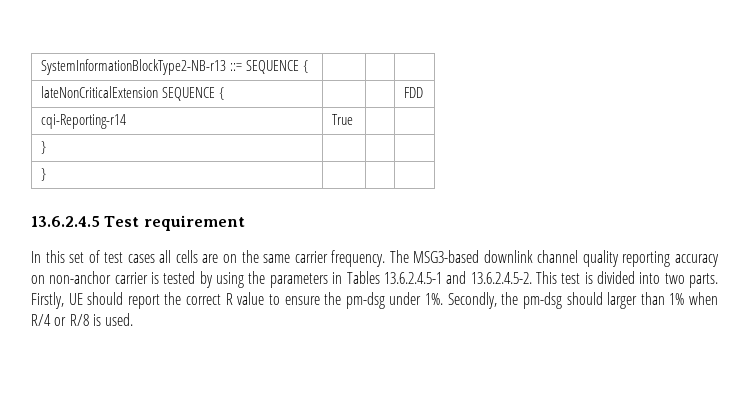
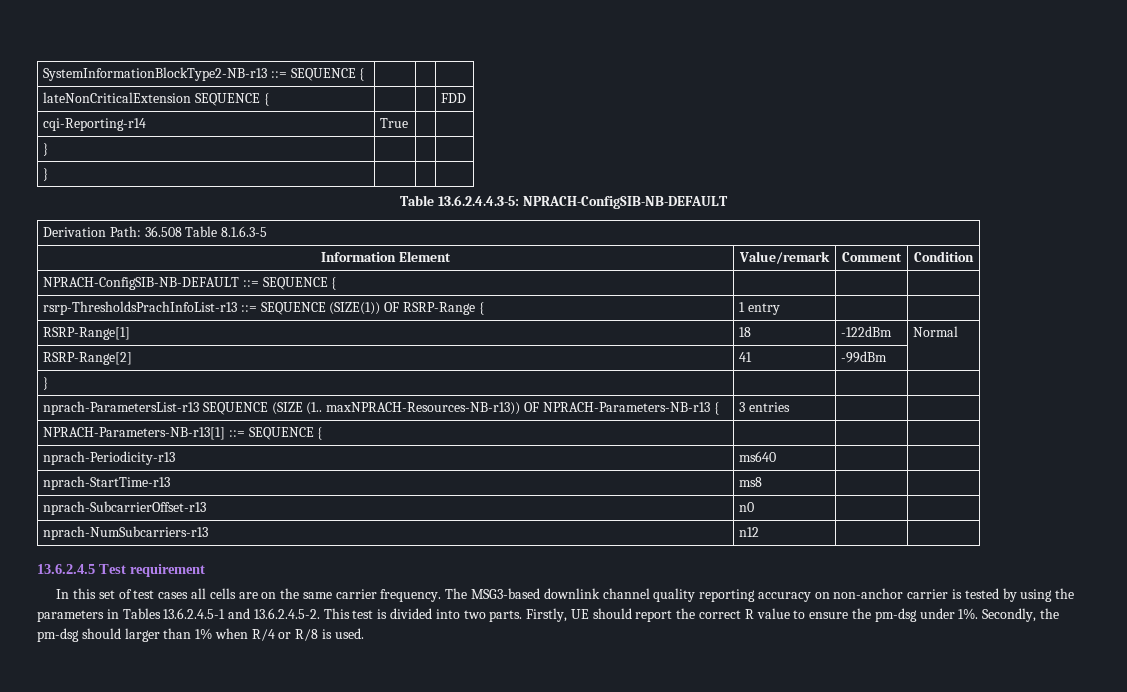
(47, 174) none -> [400,195,728,209] [43,226,268,237] [321,251,451,262] [738,251,830,264] [841,252,902,262] [913,251,974,262] [43,277,337,290] [43,301,484,315] [739,302,780,315] [43,327,131,340] [739,327,752,337] [841,326,893,337] [913,326,959,337] [43,352,133,365] [739,352,753,362] [841,351,888,363] [43,377,49,390] [43,401,719,415] [739,402,790,412] [43,427,323,440] [43,451,176,465] [739,451,777,462] [43,476,171,490] [739,477,763,487] [43,501,207,515] [739,502,755,512] [43,526,209,540] [739,527,760,537] // Table 13.6.2.4.4.3-5: NPRACH-ConfigSIB-NB-DEFAULT // Derivation Path: 36.508 Table 8.1.6.3-5 // Information Element | Value/remark | Comment | Condition // NPRACH-ConfigSIB-NB-DEFAULT ::= SEQUENCE { | | | // rsrp-ThresholdsPrachInfoList-r13 ::= SEQUENCE (SIZE(1)) OF RSRP-Range { | 1 entry | | // RSRP-Range[1] | 18 | -122dBm | Normal // RSRP-Range[2] | 41 | -99dBm | // } | | | // nprach-ParametersList-r13 SEQUENCE (SIZE (1.. maxNPRACH-Resources-NB-r13)) OF NPRACH-Parameters-NB-r13 { | 3 entries | | // NPRACH-Parameters-NB-r13[1] ::= SEQUENCE { | | | // nprach-Periodicity-r13 | ms640 | | // nprach-StartTime-r13 | ms8 | | // nprach-SubcarrierOffset-r13 | n0 | | // nprach-NumSubcarriers-r13 | n12 | |

